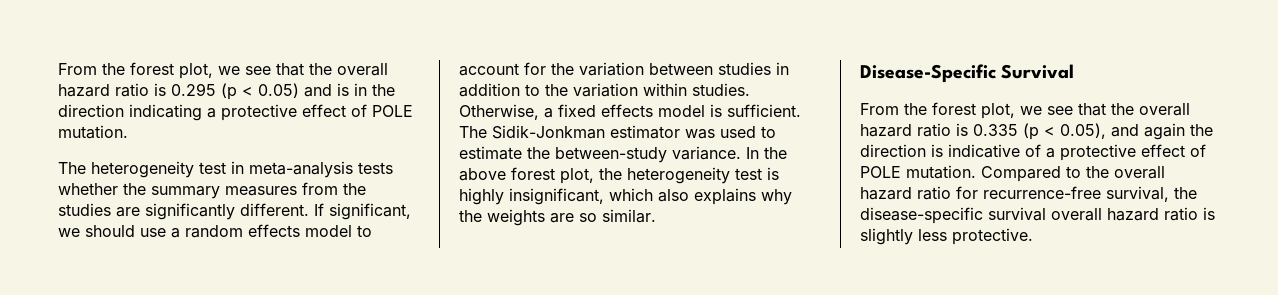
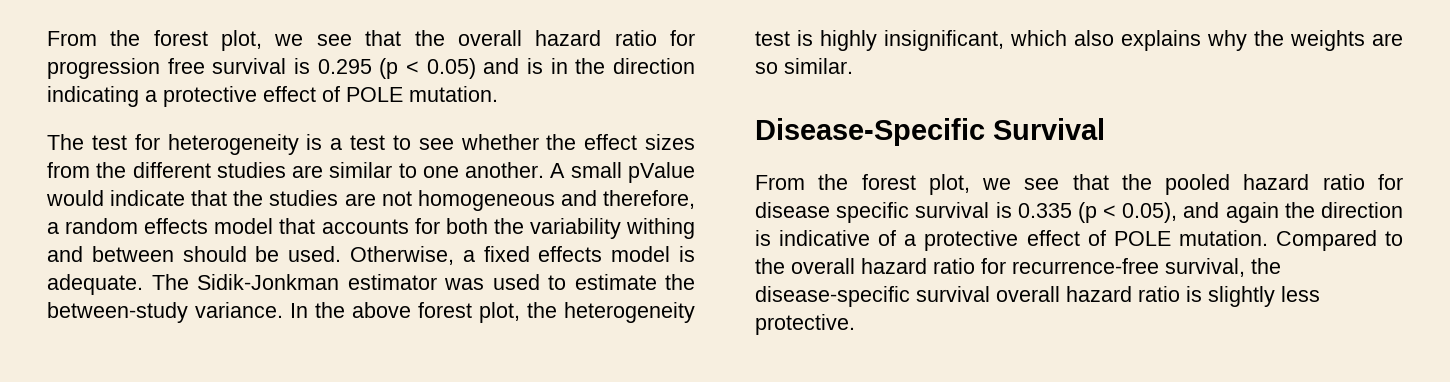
(149, 90) none -> [670,30,696,46] [47,58,287,79] for progression free survival
[91,161,393,178] [58,182,366,199] [58,203,411,220] [58,224,372,238] [459,62,789,76] [459,83,750,97] heterogeneity test in meta-analysis tests whether the summary measures from the studies are significantly different. If significant, we should use a random effects model to account for the variation between studies in addition to the variation within studies. -> [91,134,695,155] [47,162,695,183] [46,190,695,211] [47,218,696,239] [47,246,342,262] test for heterogeneity is a test to see whether the effect sizes from the different studies are similar to one another. A small pValue would indicate that the studies are not homogeneous and therefore, a random effects model that accounts for both the variability withing and between should be used.
[727,104,801,117] sufficient. -> [47,274,143,295] adequate.
[1139,103,1190,116] [860,123,951,137] overall hazard ratio -> [1165,174,1403,195] [755,202,990,223] pooled hazard ratio for disease specific survival

